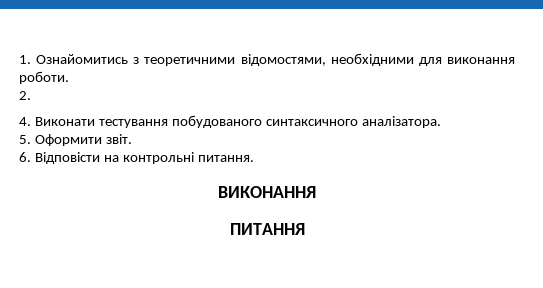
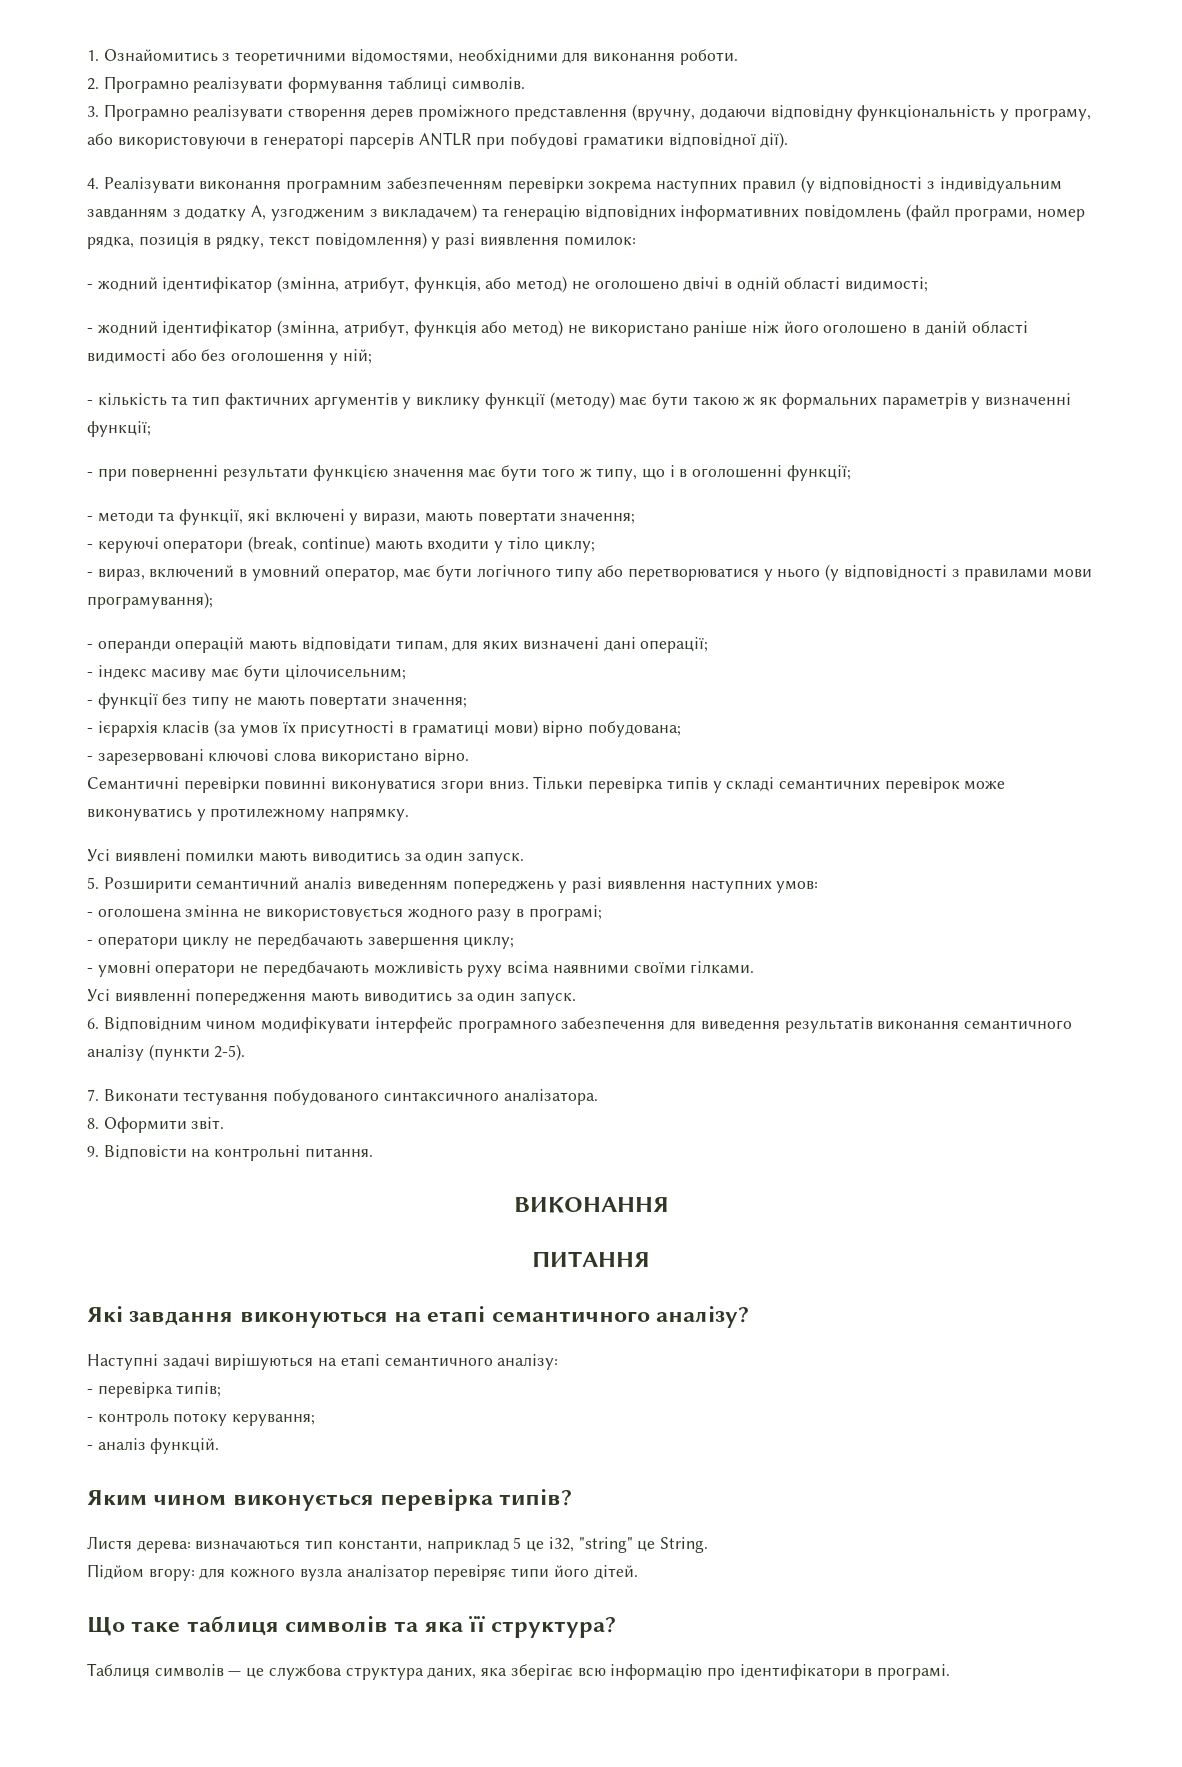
[19,117,31,126] // 4. -> [103,76,525,93] [87,104,1091,121] [87,132,789,149] [87,176,1062,193] [87,204,1086,221] [87,232,636,249] [87,276,929,293] [87,320,1028,337] [87,349,372,365] [87,392,1072,409] [87,421,151,437] [87,465,851,481] [87,509,636,525] [87,536,595,553] [87,564,1093,581] [87,592,213,609] [87,637,709,653] [87,665,406,681] [87,693,468,709] [87,720,681,737] [87,749,469,765] [87,776,1006,793] [87,808,410,821] [87,849,525,865] [87,877,819,893] [87,905,602,921] [87,933,515,949] [87,961,755,977] [87,989,577,1005] [87,1017,1072,1033] [87,1044,246,1061] [87,1089,99,1101] Програмно реалізувати формування таблиці символів. // 3. Програмно реалізувати створення дерев проміжного представлення (вручну, додаючи відповідну функціональність у програму, або використовуючи в генераторі парсерів ANTLR при побудові граматики відповідної дії). // 4. Реалізувати виконання програмним забезпеченням перевірки зокрема наступних правил (у відповідності з індивідуальним завданням з додатку А, узгодженим з викладачем) та генерацію відповідних інформативних повідомлень (файл програми, номер рядка, позиція в рядку, текст повідомлення) у разі виявлення помилок: // - жодний ідентифікатор (змінна, атрибут, функція, або метод) не оголошено двічі в одній області видимості; // - жодний ідентифікатор (змінна, атрибут, функція або метод) не використано раніше ніж його оголошено в даній області видимості або без оголошення у ній; // - кількість та тип фактичних аргументів у виклику функції (методу) має бути такою ж як формальних параметрів у визначенні функції; // - при поверненні результати функцією значення має бути того ж типу, що і в оголошенні функції; // - методи та функції, які включені у вирази, мають повертати значення; // - керуючі оператори (break, continue) мають входити у тіло циклу; // - вираз, включений в умовний оператор, має бути логічного типу або перетворюватися у нього (у відповідності з правилами мови програмування); // - операнди операцій мають відповідати типам, для яких визначені дані операції; // - індекс масиву має бути цілочисельним; // - функції без типу не мають повертати значення; // - ієрархія класів (за умов їх присутності в граматиці мови) вірно побудована; // - зарезервовані ключові слова використано вірно. // Семантичні перевірки повинні виконуватися згори вниз. Тільки перевірка типів у складі семантичних перевірок може виконуватись у протилежному напрямку. // Усі виявлені помилки мають виводитись за один запуск. // 5. Розширити семантичний аналіз виведенням попереджень у разі виявлення наступних умов: // - оголошена змінна не використовується жодного разу в програмі; // - оператори циклу не передбачають завершення циклу; // - умовні оператори не передбачають можливість руху всіма наявними своїми гілками. // Усі виявленні попередження мають виводитись за один запуск. // 6. Відповідним чином модифікувати інтерфейс програмного забезпечення для виведення результатів виконання семантичного аналізу (пункти 2-5). // 7.
[19,135,31,144] 5. -> [87,1118,99,1129] 8.
[19,152,31,162] 6. -> [87,1146,99,1157] 9.
(305, 229) none -> [87,1306,750,1328] [87,1354,559,1370] [87,1382,222,1398] [87,1413,316,1426] [87,1438,220,1454] [87,1489,573,1511] [87,1536,708,1553] [87,1564,638,1581] [87,1616,617,1638] [87,1663,951,1680] // Які завдання виконуються на етапі семантичного аналізу? // Наступні задачі вирішуються на етапі семантичного аналізу: // - перевірка типів; // - контроль потоку керування; // - аналіз функцій. // Яким чином виконується перевірка типів? // Листя дерева: визначаються тип константи, наприклад 5 це i32, "string" це String. // Підйом вгору: для кожного вузла аналізатор перевіряє типи його дітей. // Що таке таблиця символів та яка її структура? // Таблиця символів — це службова структура даних, яка зберігає всю інформацію про ідентифікатори в програмі.

